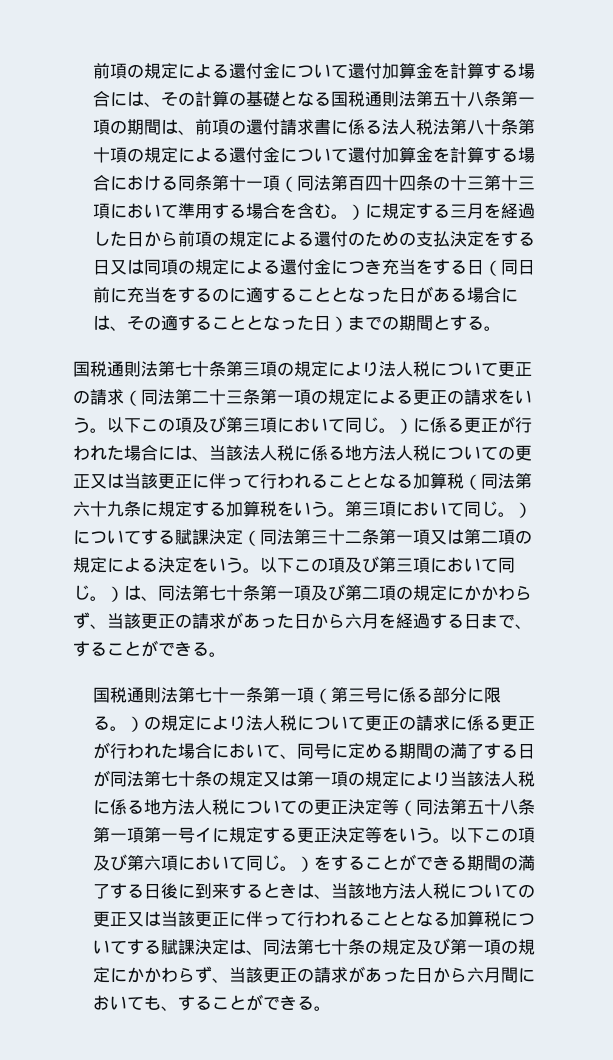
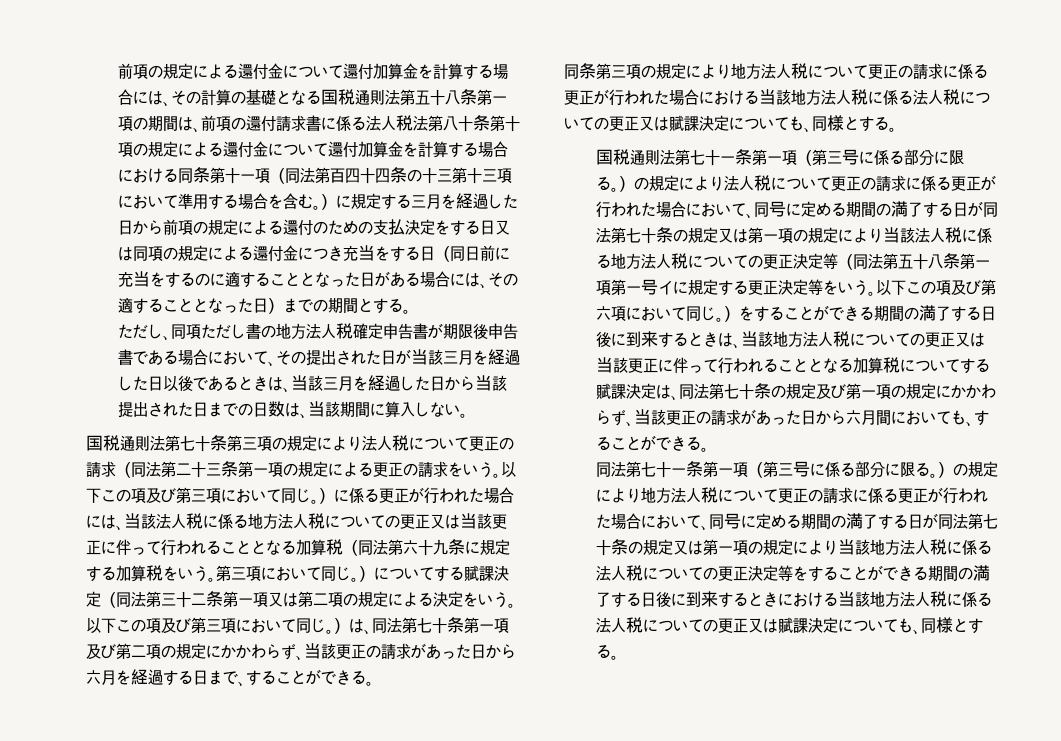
(502, 328) none -> [117,323,518,341] [117,349,520,367] [117,375,507,393] [117,401,468,419] // ただし、同項ただし書の地方法人税確定申告書が期限後申告書である場合において、その提出された日が当該三月を経過した日以後であるときは、当該三月を経過した日から当該提出された日までの日数は、当該期間に算入しない。
(226, 654) none -> [564,63,988,80] [564,89,990,106] [564,115,897,133] // 同条第三項の規定により地方法人税について更正の請求に係る更正が行われた場合における当該地方法人税に係る法人税についての更正又は賦課決定についても、同様とする。
(332, 1008) none -> [595,461,998,478] [595,487,988,504] [595,513,998,531] [595,539,992,556] [595,565,990,582] [595,591,992,608] [595,617,983,635] [595,645,619,660] // 同法第七十一条第一項（第三号に係る部分に限る。）の規定により地方法人税について更正の請求に係る更正が行われた場合において、同号に定める期間の満了する日が同法第七十条の規定又は第一項の規定により当該地方法人税に係る法人税についての更正決定等をすることができる期間の満了する日後に到来するときにおける当該地方法人税に係る法人税についての更正又は賦課決定についても、同様とする。

